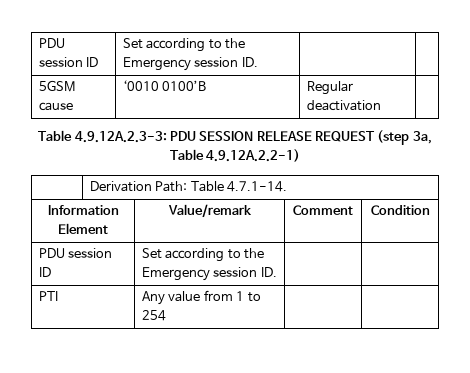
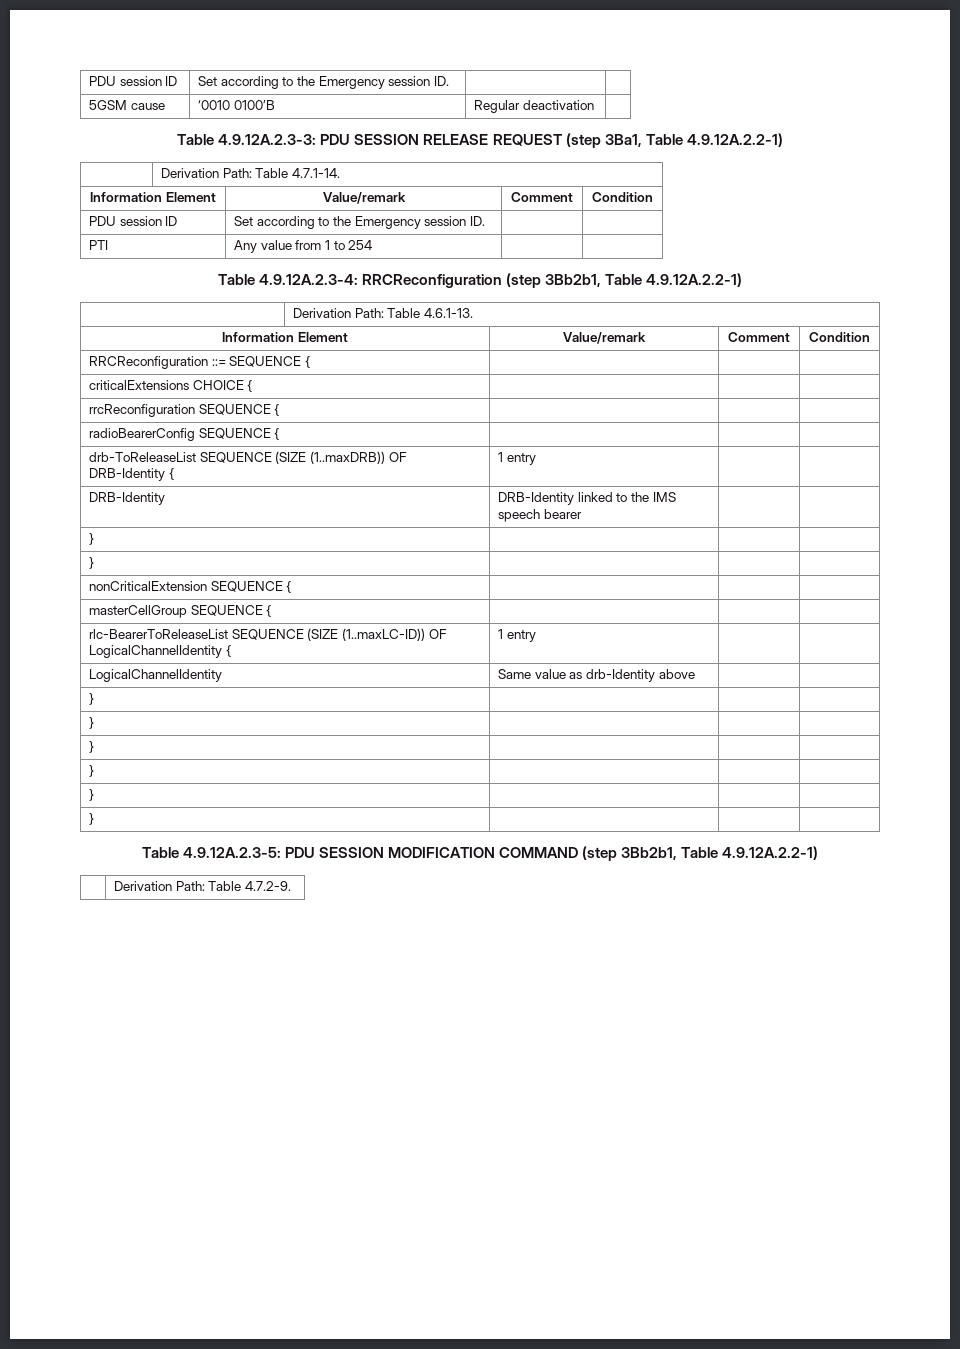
[412,131,432,144] 3a, -> [604,134,642,147] 3Ba1,
(167, 315) none -> [217,273,743,288] [292,308,473,318] [222,332,348,342] [563,332,646,344] [728,332,790,342] [809,332,870,342] [88,356,310,369] [88,380,253,392] [88,404,280,417] [88,428,280,441] [88,451,407,464] [88,468,174,481] [497,452,536,465] [88,492,165,505] [497,492,676,505] [497,509,582,522] [88,533,94,545] [88,557,94,569] [88,581,292,593] [88,605,272,618] [88,628,447,641] [88,645,231,658] [497,629,536,642] [88,669,222,682] [497,669,695,682] [88,693,94,705] [88,717,94,729] [88,741,94,753] [88,765,94,777] [88,789,94,801] [88,813,94,825] [141,846,819,861] [113,881,291,891] // Table 4.9.12A.2.3-4: RRCReconfiguration (step 3Bb2b1, Table 4.9.12A.2.2-1) // | Derivation Path: Table 4.6.1-13. // Information Element | Value/remark | Comment | Condition // RRCReconfiguration ::= SEQUENCE { | | | // criticalExtensions CHOICE { | | | // rrcReconfiguration SEQUENCE { | | | // radioBearerConfig SEQUENCE { | | | // drb-ToReleaseList SEQUENCE (SIZE (1..maxDRB)) OF DRB-Identity { | 1 entry | | // DRB-Identity | DRB-Identity linked to the IMS speech bearer | | // } | | | // } | | | // nonCriticalExtension SEQUENCE { | | | // masterCellGroup SEQUENCE { | | | // rlc-BearerToReleaseList SEQUENCE (SIZE (1..maxLC-ID)) OF LogicalChannelIdentity { | 1 entry | | // LogicalChannelIdentity | Same value as drb-Identity above | | // } | | | // } | | | // } | | | // } | | | // } | | | // } | | | // Table 4.9.12A.2.3-5: PDU SESSION MODIFICATION COMMAND (step 3Bb2b1, Table 4.9.12A.2.2-1) // | Derivation Path: Table 4.7.2-9.

